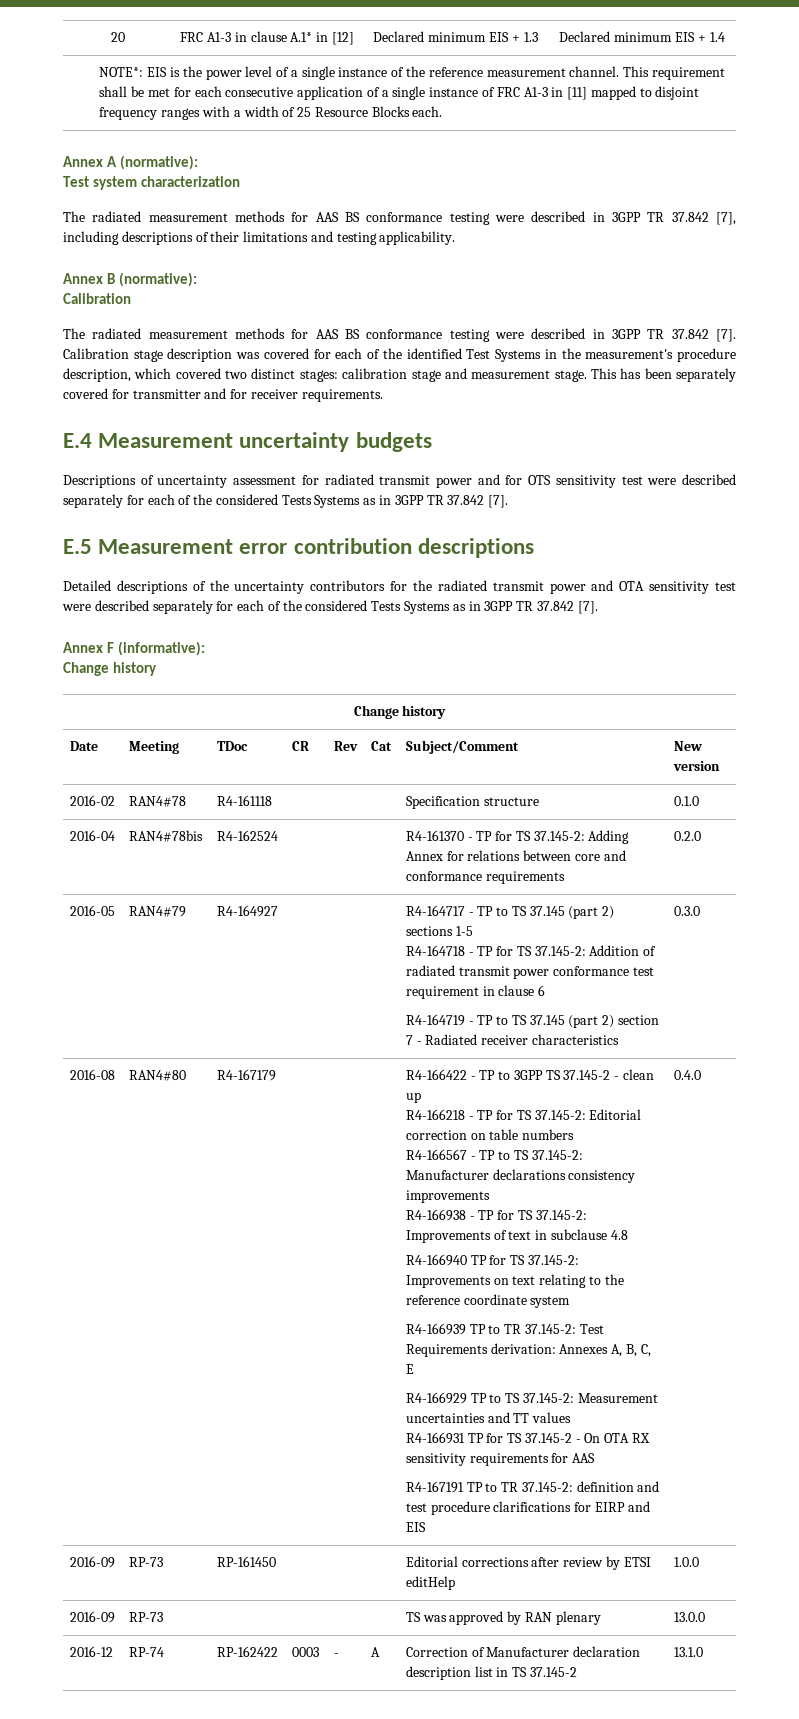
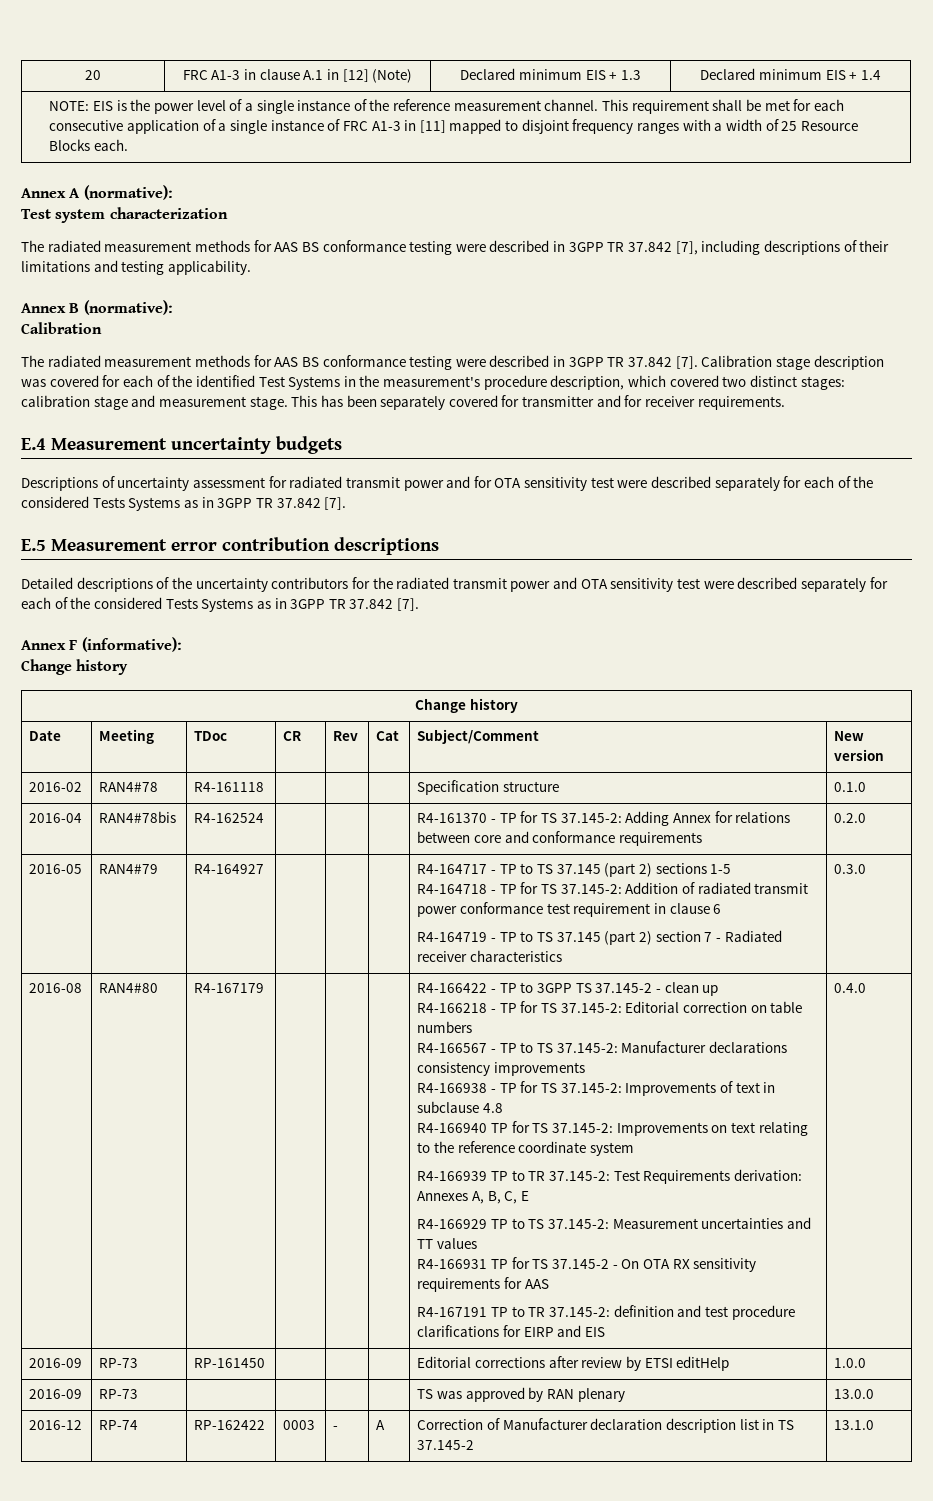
[290,32,313,42] A.1* -> [303,70,324,80] A.1
(354, 38) none -> [372,69,413,83] (Note)
[99,67,144,77] NOTE*: -> [49,101,90,111] NOTE:
[528,475,552,485] OTS -> [494,478,522,488] OTA

